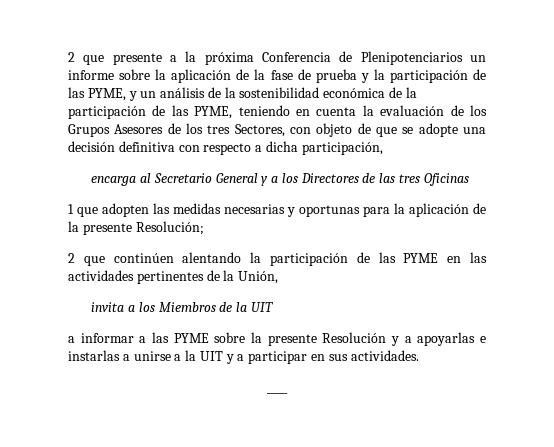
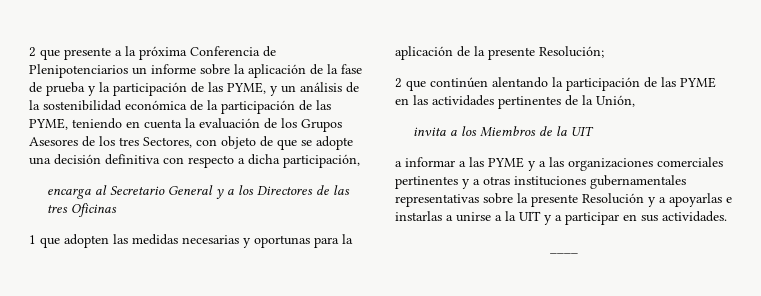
(209, 338) none -> [528,157,723,171] [395,175,686,189] [395,194,479,207] y a las organizaciones comerciales pertinentes y a otras instituciones gubernamentales representativas

